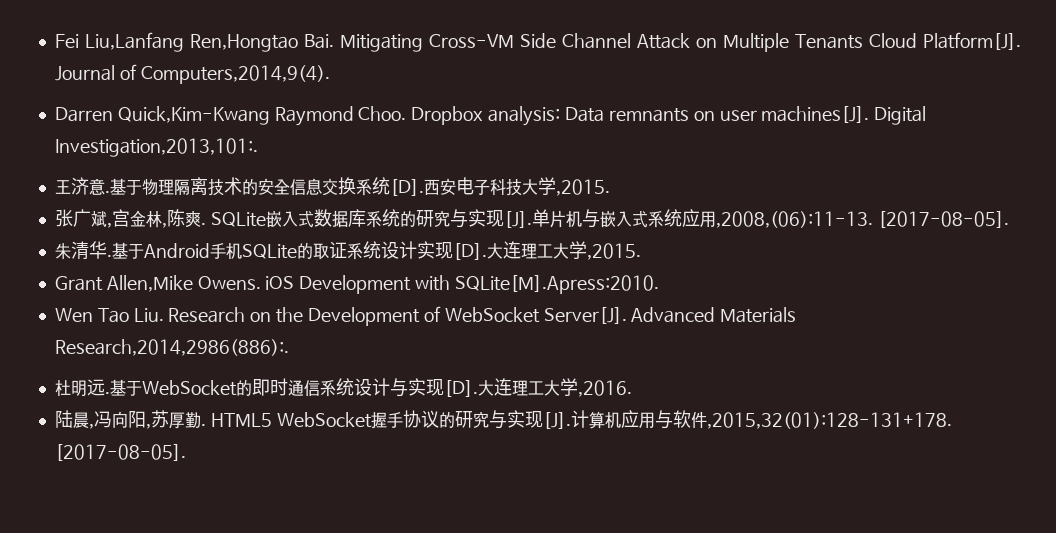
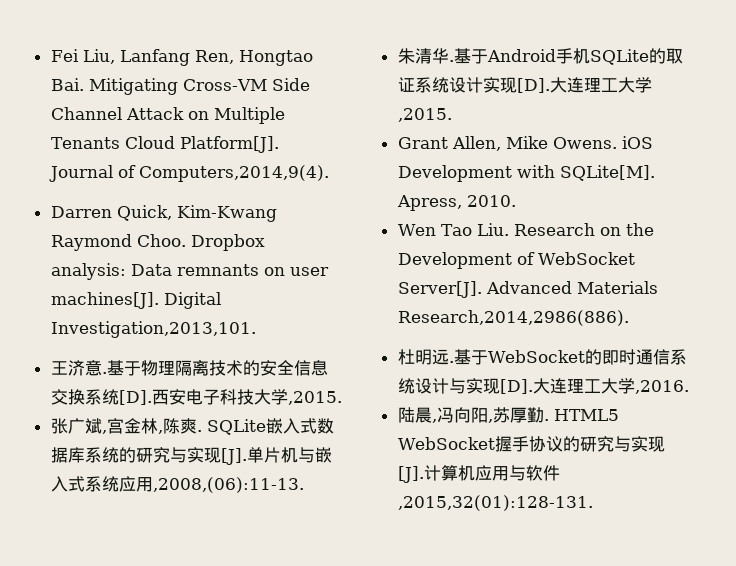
[84,32,298,52] Liu,Lanfang Ren,Hongtao -> [82,49,313,66] Liu, Lanfang Ren, Hongtao
[117,106,270,125] Quick,Kim-Kwang -> [116,205,277,222] Quick, Kim-Kwang
[54,138,258,157] Investigation,2013,101:. -> [50,321,256,338] Investigation,2013,101.
[877,211,1009,228] [2017-08-05]. -> (304, 485) none
[106,275,193,292] Allen,Mike -> [451,136,548,151] Allen, Mike
[454,275,659,294] SQLite[M].Apress:2010. -> [559,165,655,181] [396,195,516,211] SQLite[M]. Apress, 2010.
[54,339,289,356] Research,2014,2986(886):. -> [397,310,629,326] Research,2014,2986(886).
[706,412,952,429] [54,444,186,461] ,2015,32(01):128-131+178. [2017-08-05]. -> [397,495,593,511] ,2015,32(01):128-131.

